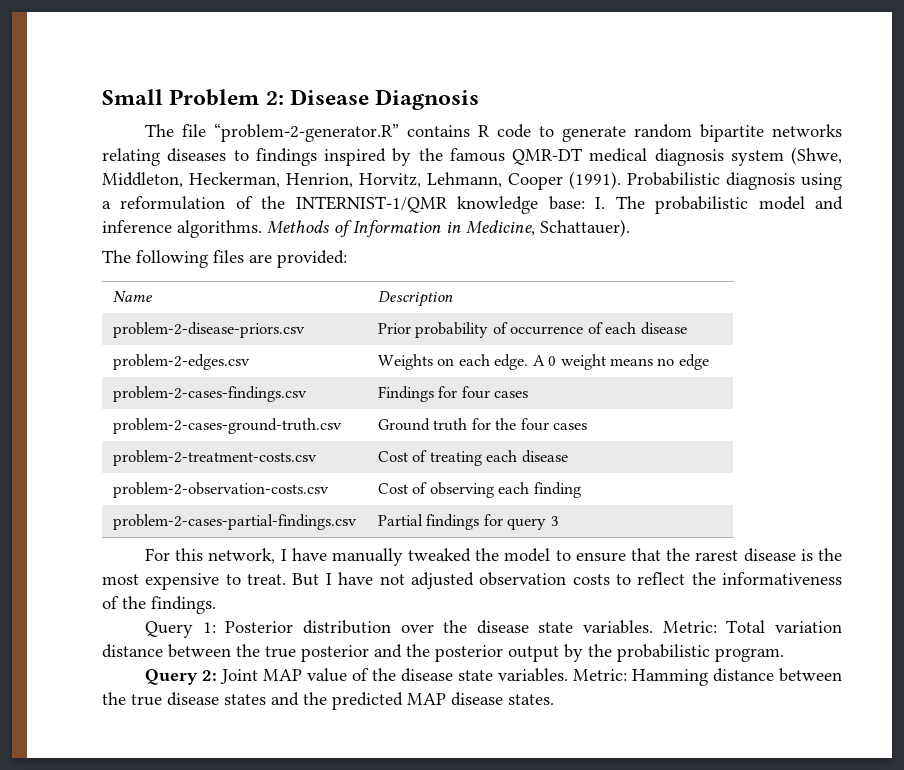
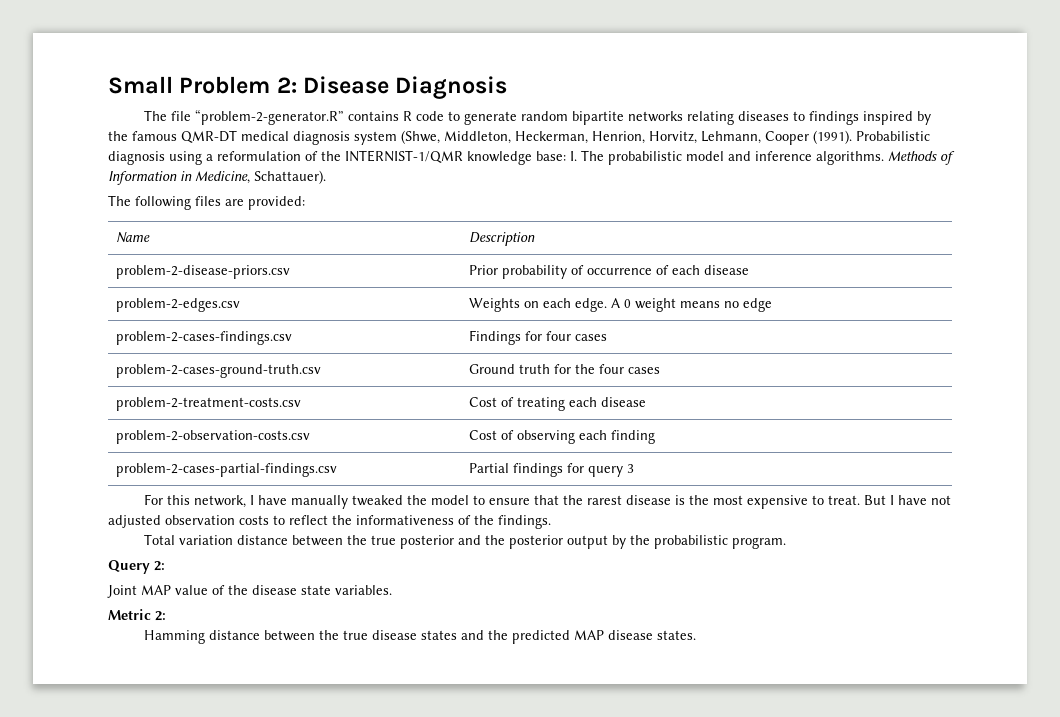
[144,620,717,638] Query 1: Posterior distribution over the disease state variables. Metric: -> (551, 522) none
(217, 675) none -> (165, 566) //
[572,669,627,681] Metric: -> [108,609,166,621] // Metric 2: //

